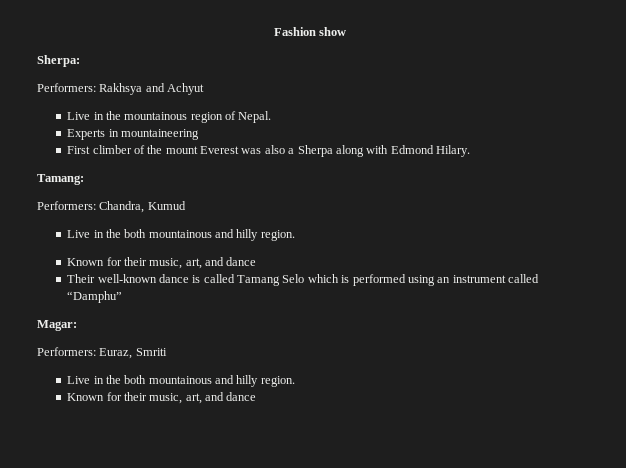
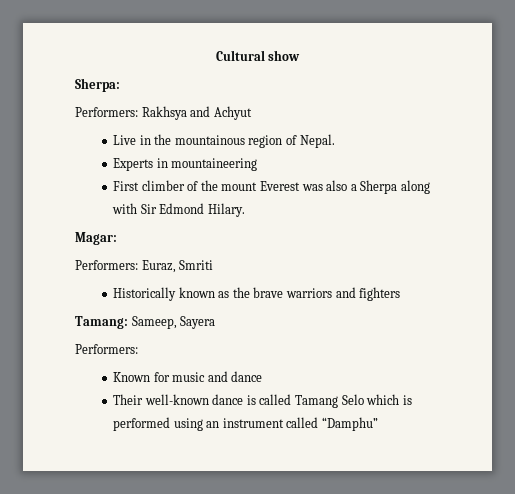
[273,27,316,36] Fashion -> [215,50,265,61] Cultural
(389, 149) none -> [140,204,157,214] Sir
[37,174,84,185] [37,201,186,213] [67,229,295,241] [67,257,202,269] Tamang: // Performers: Chandra, Kumud // Live in the both mountainous and hilly region. // Known for their music, art, -> [75,232,117,245] [75,260,214,273] [113,287,401,301] [75,316,216,329] [75,344,138,354] [113,372,206,382] Magar: // Performers: Euraz, Smriti // Historically known as the brave warriors and fighters // Tamang: Sameep, Sayera // Performers: // Known for music
[37,320,77,331] [37,347,167,359] [67,375,295,387] [67,392,257,404] // Magar: // Performers: Euraz, Smriti // Live in the both mountainous and hilly region. // Known for their music, art, and dance -> (378, 424) none

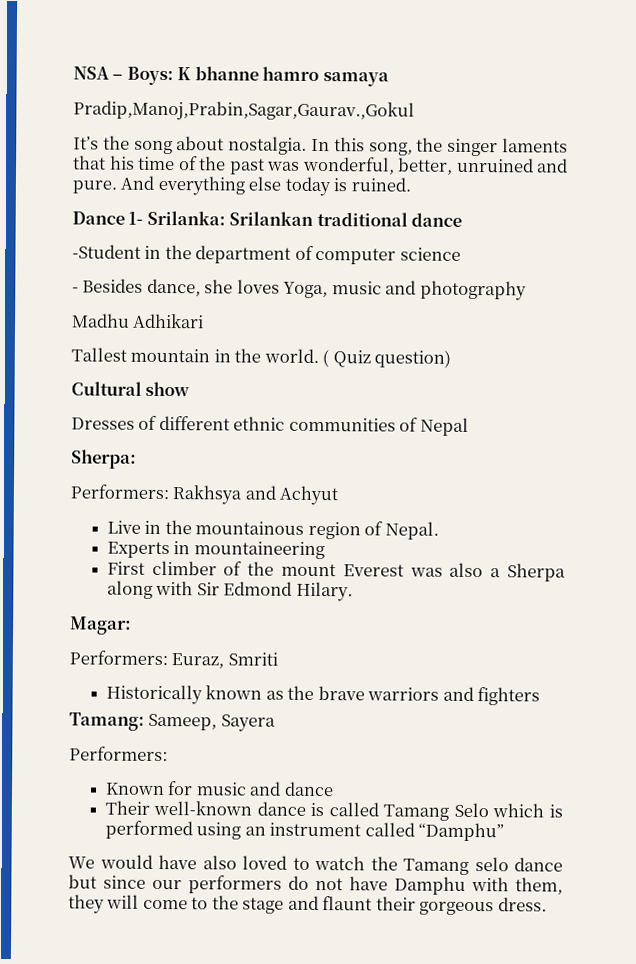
[215,50,301,61] Cultural show -> [73,66,389,87] [73,100,415,122] [73,135,568,157] [73,155,568,175] [72,175,411,197] [72,210,463,227] [72,244,461,265] [72,278,527,301] [71,313,205,329] [71,347,452,368] [71,381,191,397] [71,415,469,436] NSA – Boys: K bhanne hamro samaya // Pradip,Manoj,Prabin,Sagar,Gaurav.,Gokul // It’s the song about nostalgia. In this song, the singer laments that his time of the past was wonderful, better, unruined and pure. And everything else today is ruined. // Dance 1- Srilanka: Srilankan traditional dance // -Student in the department of computer science // - Besides dance, she loves Yoga, music and photography // Madhu Adhikari // Tallest mountain in the world. ( Quiz question) // Cultural show // Dresses of different ethnic communities of Nepal
(378, 424) none -> [68,854,563,875] [68,874,563,895] [68,894,547,916] // We would have also loved to watch the Tamang selo dance but since our performers do not have Damphu with them, they will come to the stage and flaunt their gorgeous dress.

